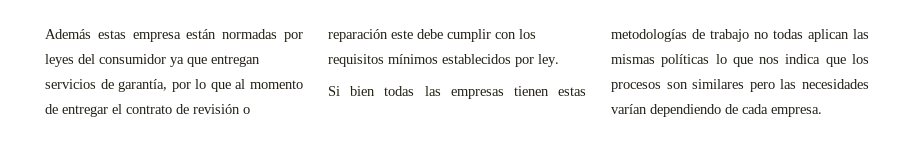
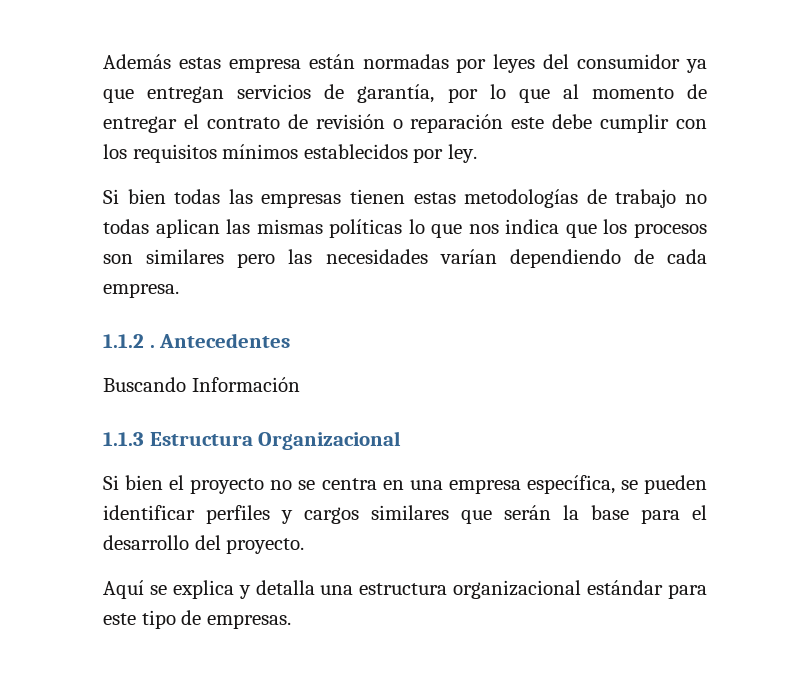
(822, 112) none -> [103,333,291,348] [103,377,300,392] [103,431,402,450] [103,475,707,494] [103,505,707,524] [103,535,305,554] [103,580,707,599] [103,610,291,629] // 1.1.2 . Antecedentes // Buscando Información // 1.1.3 Estructura Organizacional // Si bien el proyecto no se centra en una empresa específica, se pueden identificar perfiles y cargos similares que serán la base para el desarrollo del proyecto. // Aquí se explica y detalla una estructura organizacional estándar para este tipo de empresas.

